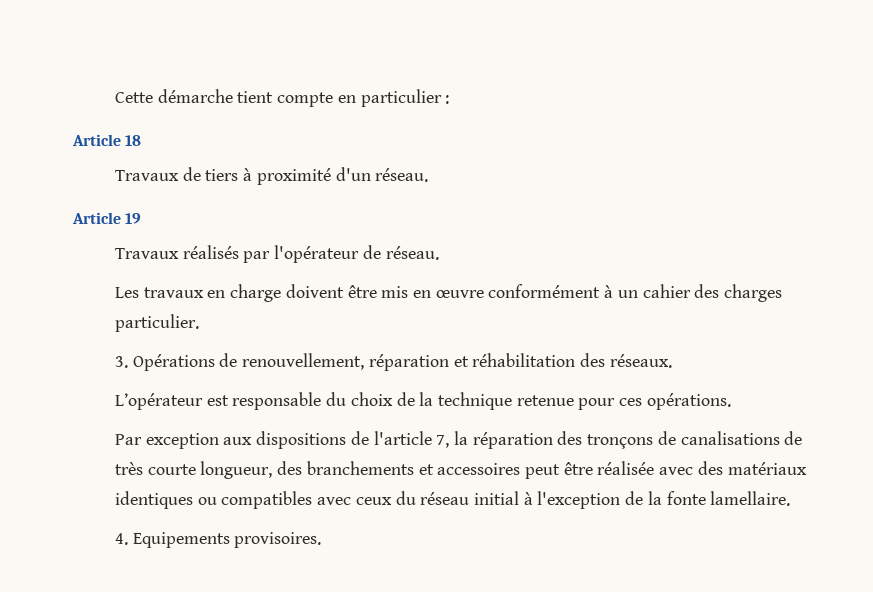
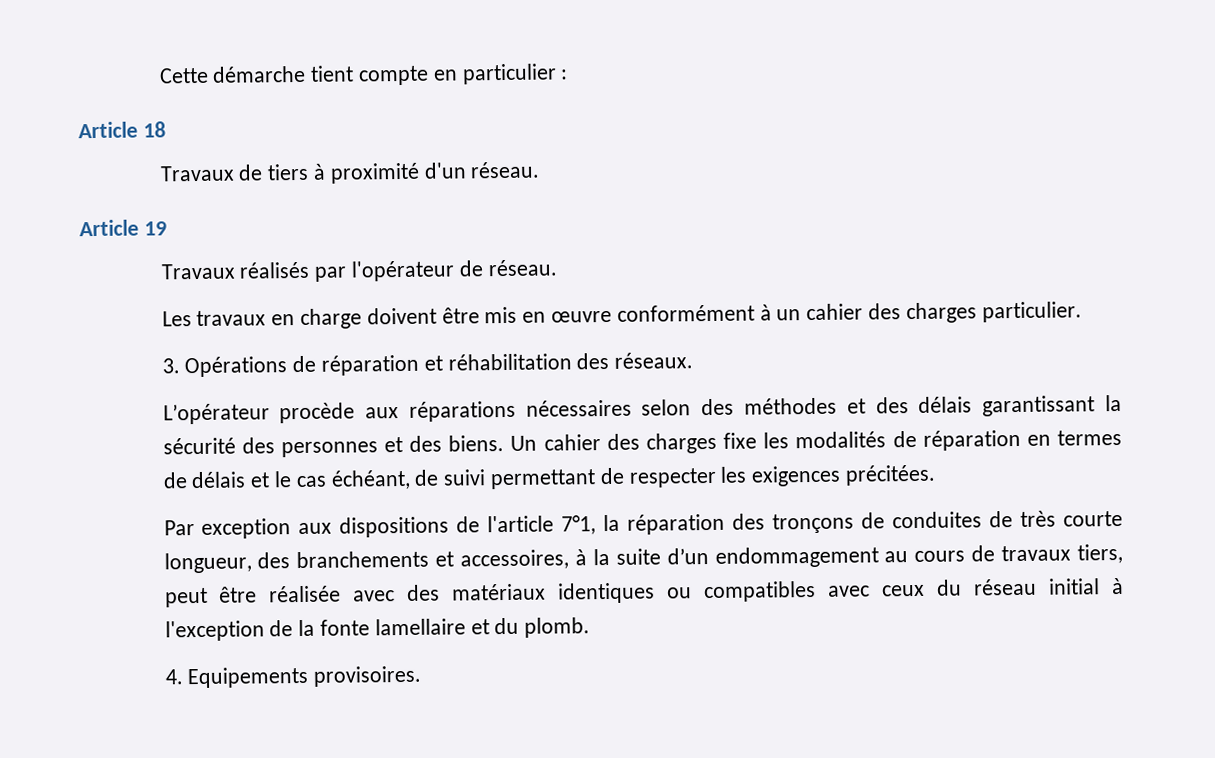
[242,353,365,370] renouvellement, -> (317, 364) none
[206,392,731,410] est responsable du choix de la technique retenue pour ces opérations. -> [279,394,1123,424] [162,429,1123,458] [162,464,936,490] procède aux réparations nécessaires selon des méthodes et des délais garantissant la sécurité des personnes et des biens. Un cahier des charges fixe les modalités de réparation en termes de délais et le cas échéant, de suivi permettant de respecter les exigences précitées.
[436,435,450,448] 7, -> [561,515,597,535] 7°1,
[680,431,780,445] canalisations -> [892,511,983,529] conduites
[437,463,521,475] accessoires -> [460,543,1123,570] accessoires, à la suite d’un endommagement au cours de travaux tiers,
[710,491,791,506] lamellaire. -> [374,617,591,638] lamellaire et du plomb.

